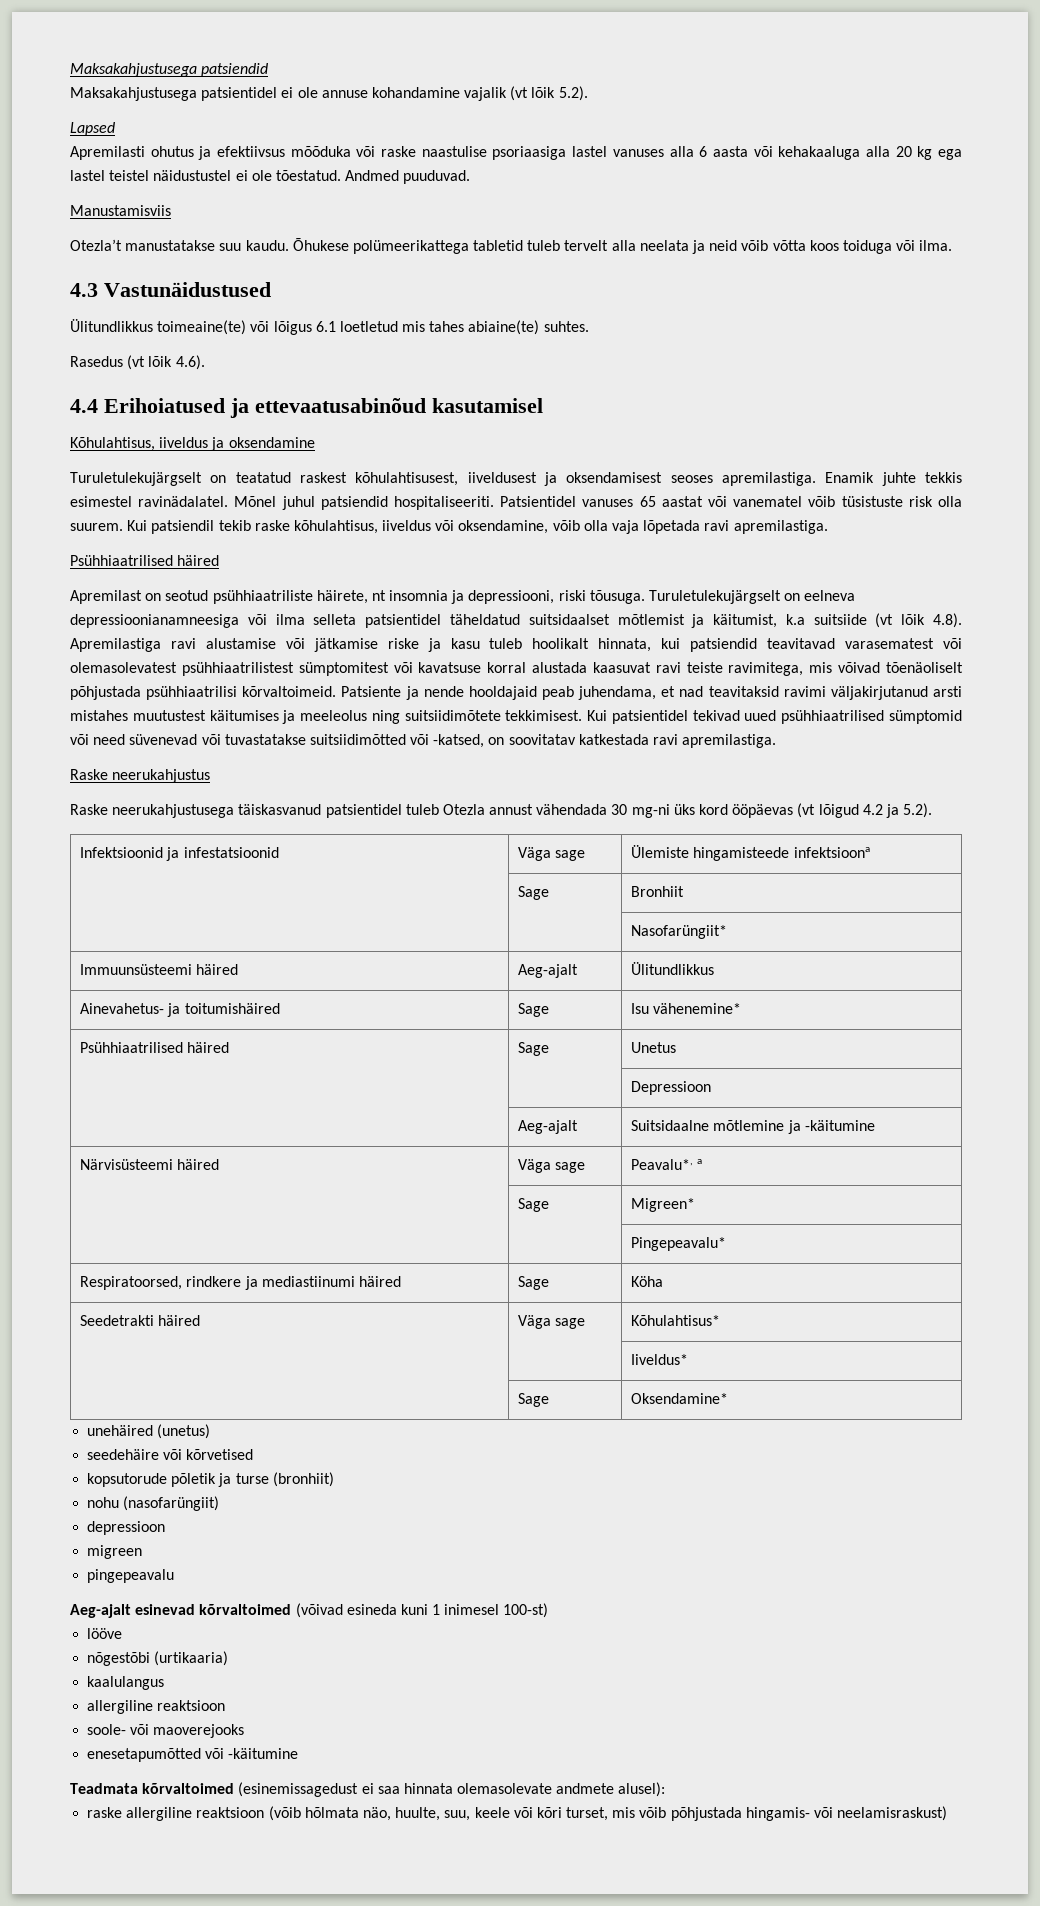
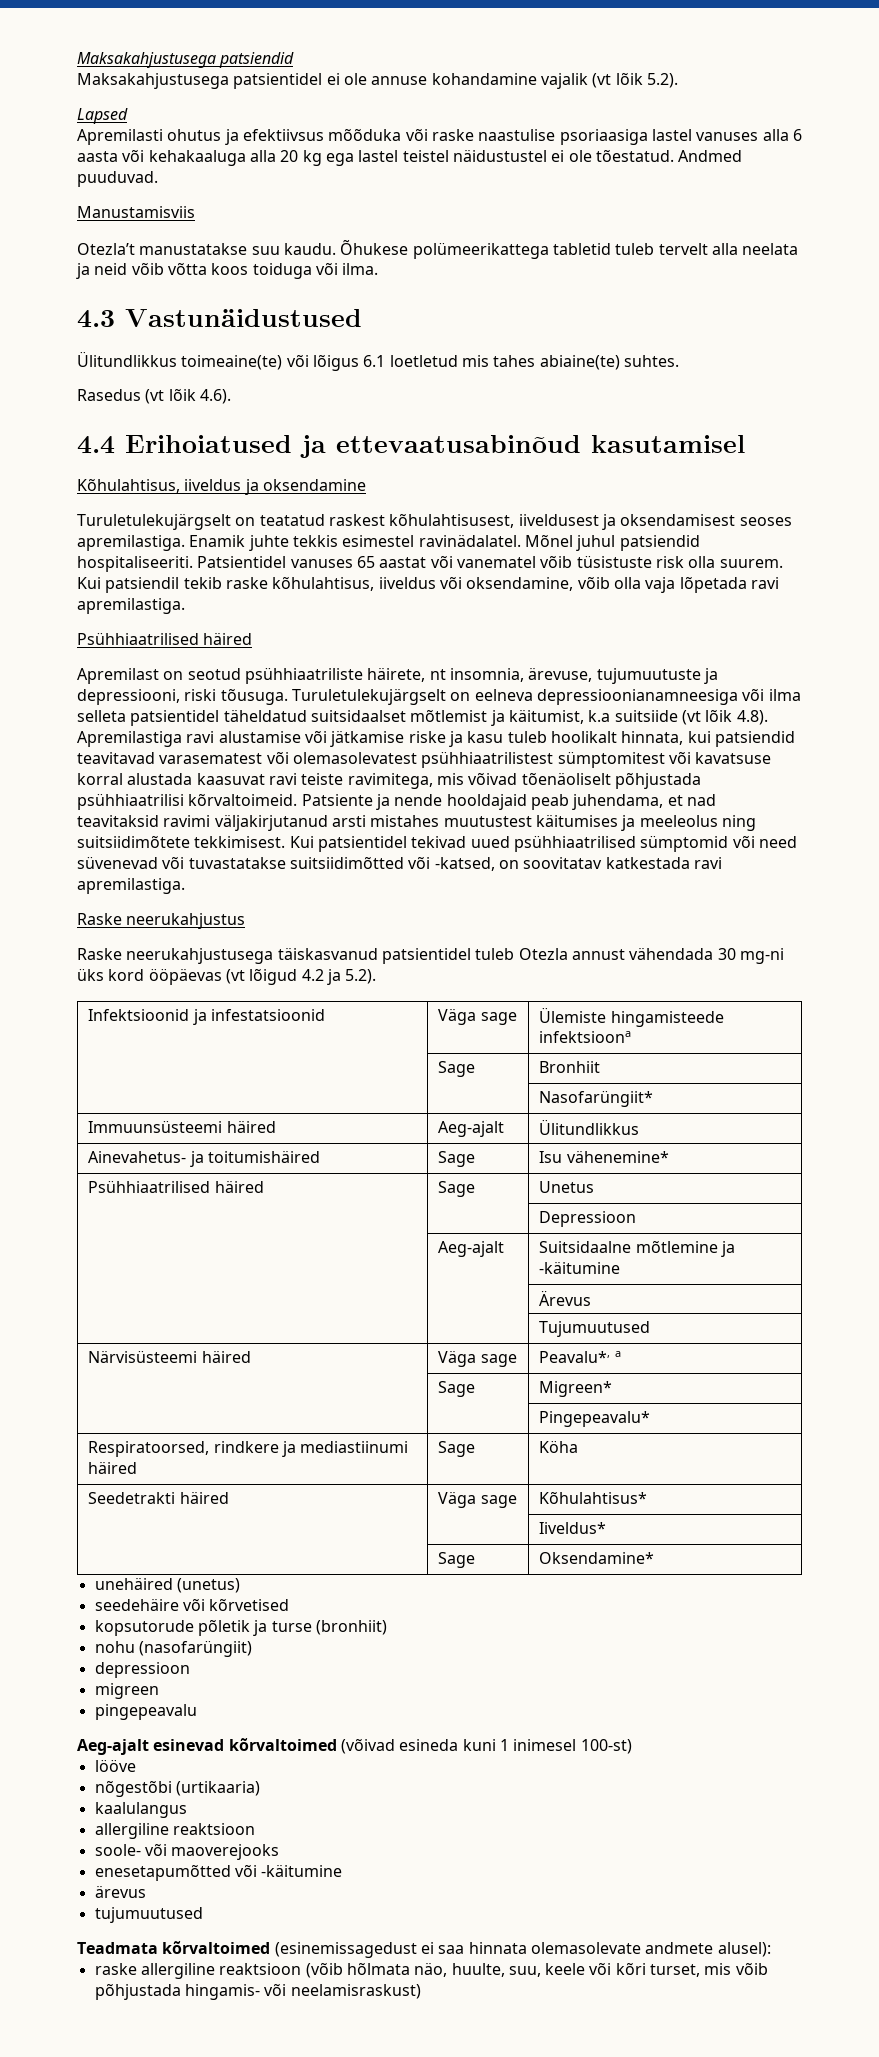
[389,590,449,601] insomnia -> [449,667,701,684] insomnia, ärevuse, tujumuutuste
(875, 1125) none -> [539,1290,592,1306] [539,1321,651,1337] // | | Ärevus // | | Tujumuutused
(299, 1753) none -> [94,1885,146,1898] [94,1907,203,1923] // ärevus // tujumuutused

